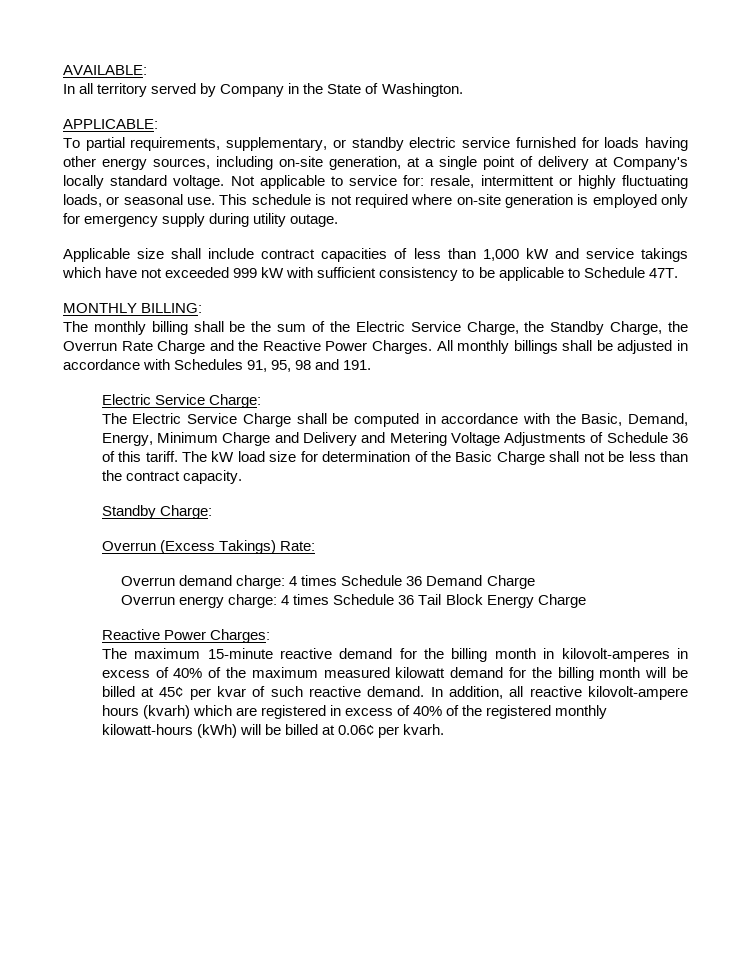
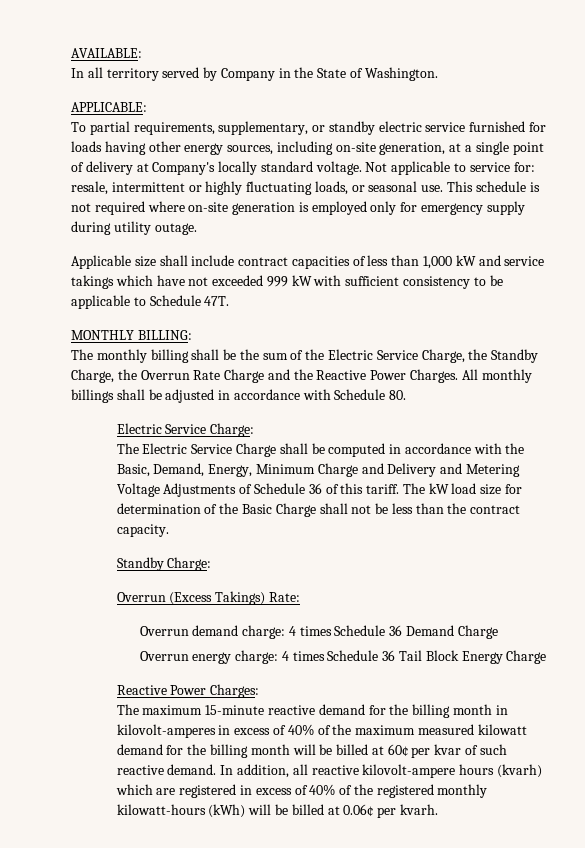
[174,359,372,372] Schedules 91, 95, 98 and 191. -> [334,389,407,400] Schedule 80.
[159,687,184,697] 45¢ -> [387,744,408,756] 60¢

